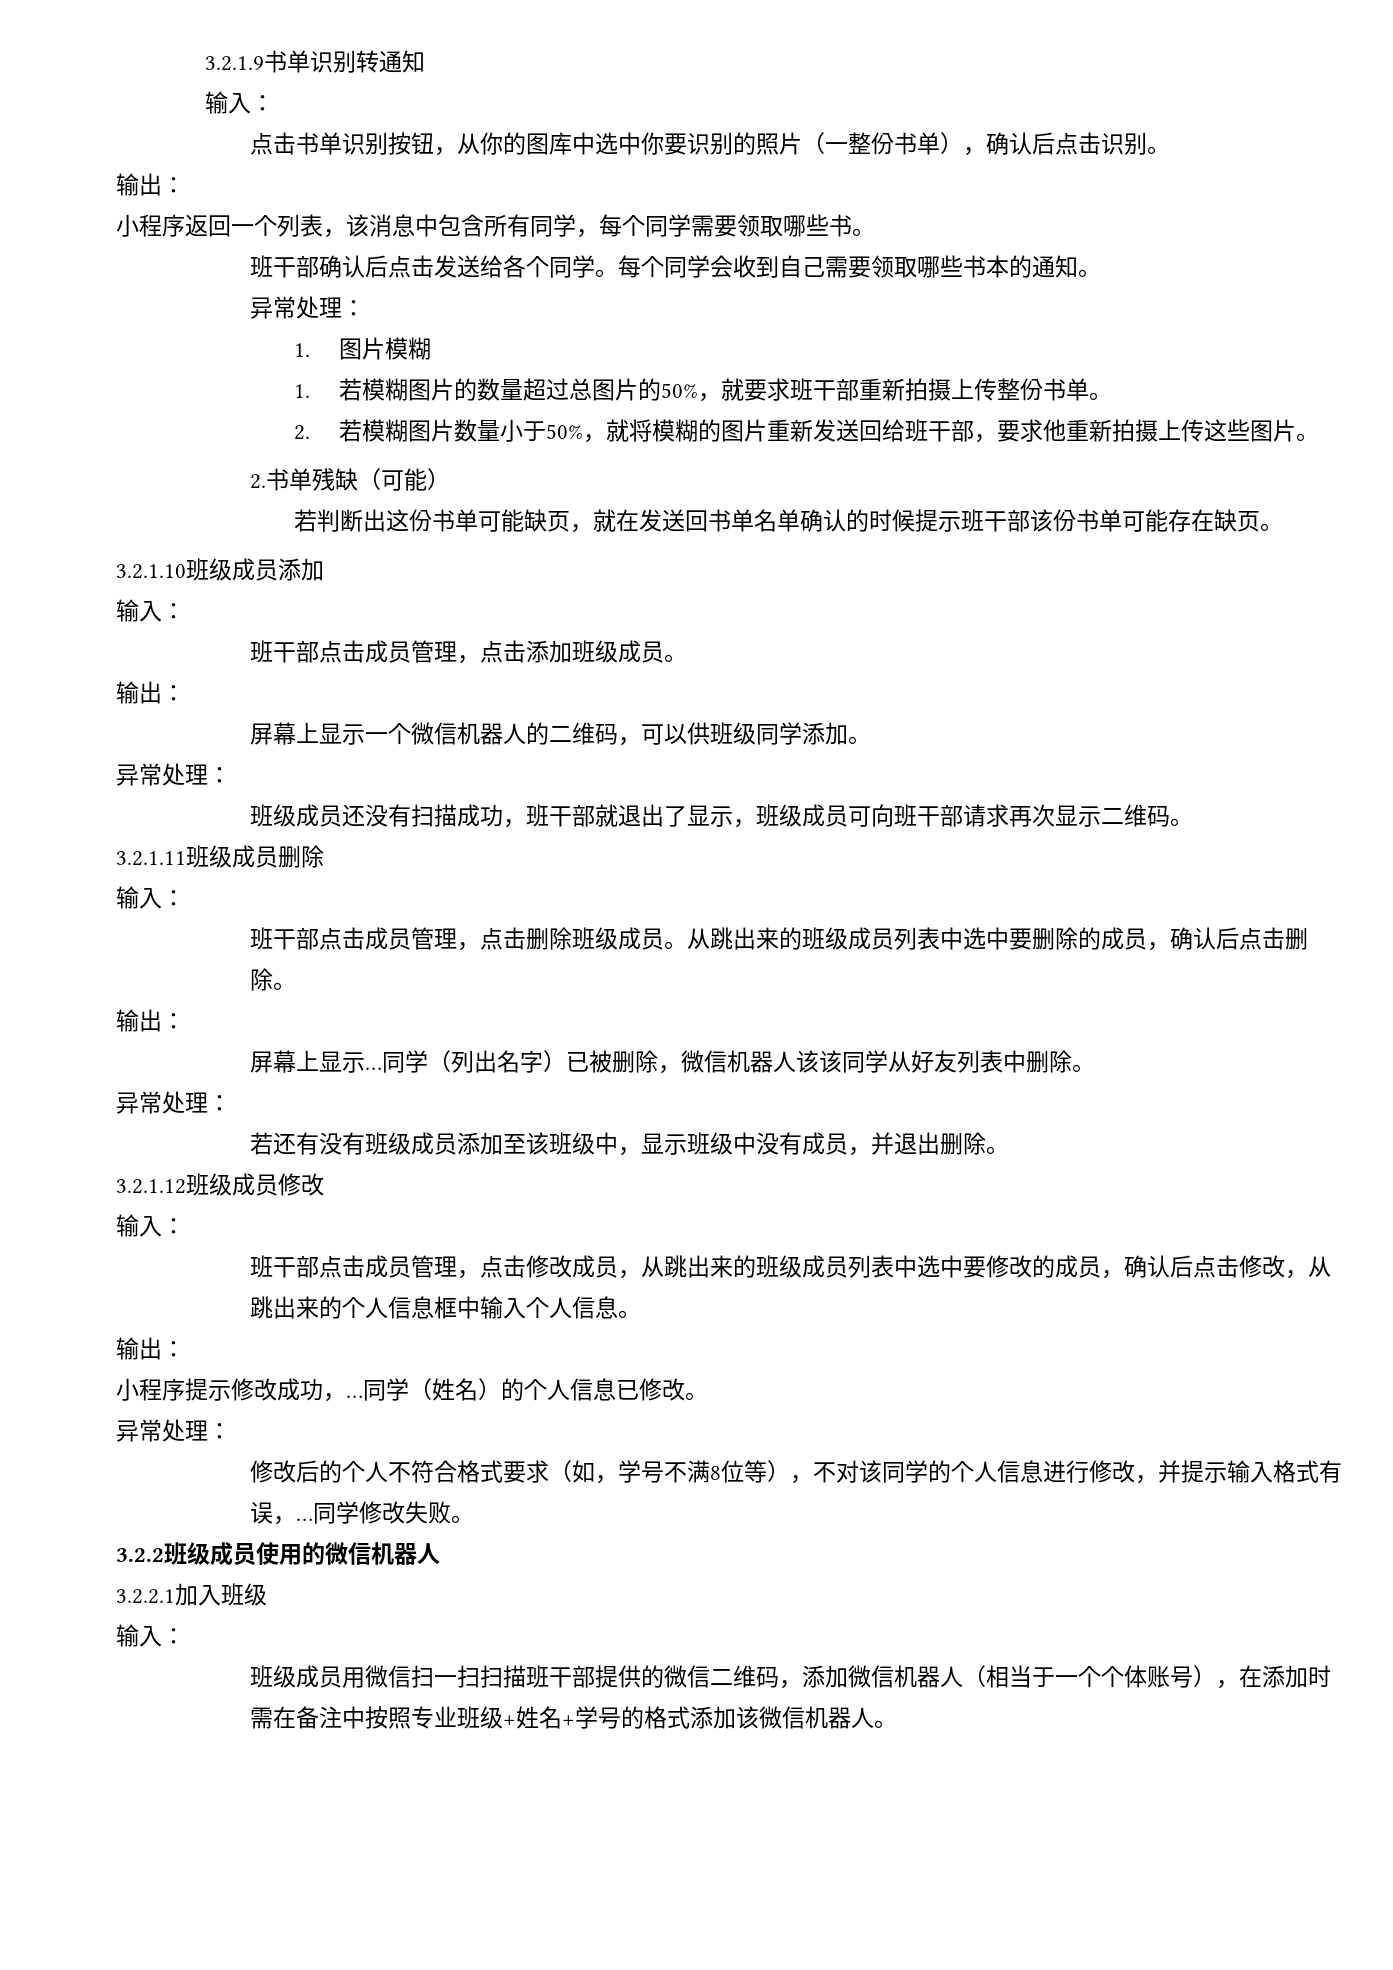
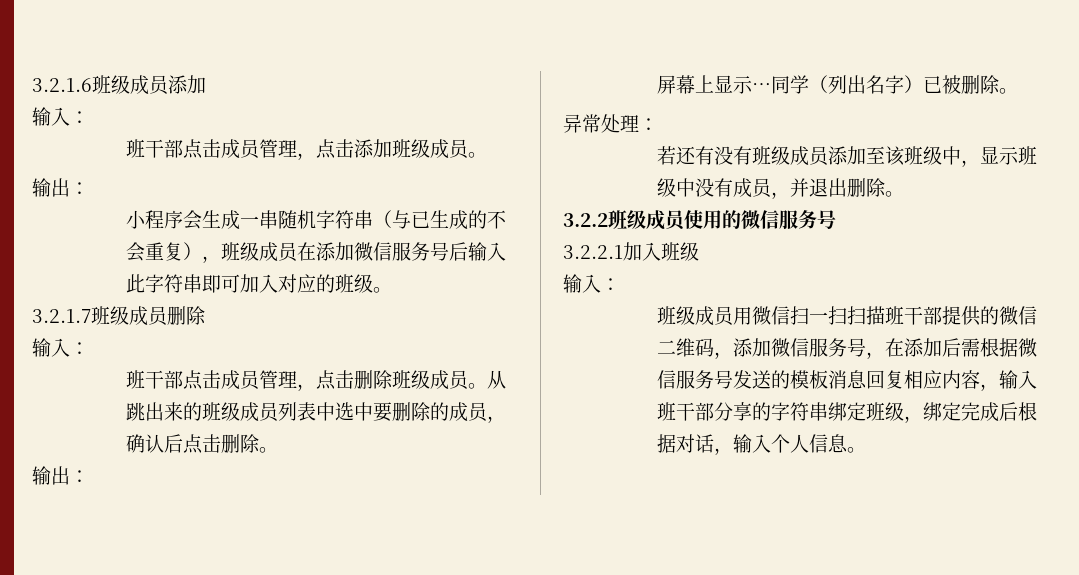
[205,50,426,73] [205,91,275,114] [249,132,1170,156] [116,173,185,196] [116,214,875,238] [249,255,1101,278] [249,296,365,319] [294,337,431,360] [294,378,1112,402] [294,419,1319,443] [249,468,450,491] [294,509,1284,533] [116,564,186,579] 3.2.1.9书单识别转通知 // 输入： // 点击书单识别按钮，从你的图库中选中你要识别的照片（一整份书单），确认后点击识别。 // 输出： // 小程序返回一个列表，该消息中包含所有同学，每个同学需要领取哪些书。 // 班干部确认后点击发送给各个同学。每个同学会收到自己需要领取哪些书本的通知。 // 异常处理： // 1.图片模糊 // 1.若模糊图片的数量超过总图片的50%，就要求班干部重新拍摄上传整份书单。 // 2.若模糊图片数量小于50%，就将模糊的图片重新发送回给班干部，要求他重新拍摄上传这些图片。 // 2.书单残缺（可能） // 若判断出这份书单可能缺页，就在发送回书单名单确认的时候提示班干部该份书单可能存在缺页。 // 3.2.1.10 -> [32,78,92,92] 3.2.1.6
[249,722,871,746] [116,763,231,786] [249,804,1193,828] [116,851,186,866] 屏幕上显示一个微信机器人的二维码，可以供班级同学添加。 // 异常处理： // 班级成员还没有扫描成功，班干部就退出了显示，班级成员可向班干部请求再次显示二维码。 // 3.2.1.11 -> [126,210,507,230] [126,242,507,263] [126,274,393,293] [32,309,91,323] 小程序会生成一串随机字符串（与已生成的不会重复），班级成员在添加微信服务号后输入此字符串即可加入对应的班级。 // 3.2.1.7
[657,1050,1072,1074] ，微信机器人该该同学从好友列表中删除 -> (1001, 84) none
[116,1173,324,1196] [116,1214,185,1237] [249,1255,1331,1279] [249,1296,641,1319] [116,1337,185,1360] [116,1378,708,1402] [116,1419,231,1442] [249,1460,1342,1484] [249,1501,474,1525] // 3.2.1.12班级成员修改 // 输入： // 班干部点击成员管理，点击修改成员，从跳出来的班级成员列表中选中要修改的成员，确认后点击修改，从跳出来的个人信息框中输入个人信息。 // 输出： // 小程序提示修改成功，…同学（姓名）的个人信息已修改。 // 异常处理： // 修改后的个人不符合格式要求（如，学号不满8位等），不对该同学的个人信息进行修改，并提示输入格式有误，…同学修改失败。 -> (905, 194) none
[371,1542,440,1565] 机器人 -> [779,210,836,229] 服务号
[893,1665,1331,1689] [249,1706,874,1729] 机器人（相当于一个个体账号），在添加时需在备注中按照专业班级+姓名+学号的格式添加该微信机器人 -> [809,338,1038,359] [657,370,1038,391] [657,402,1038,423] [657,434,849,455] 服务号，在添加后需根据微信服务号发送的模板消息回复相应内容，输入班干部分享的字符串绑定班级，绑定完成后根据对话，输入个人信息

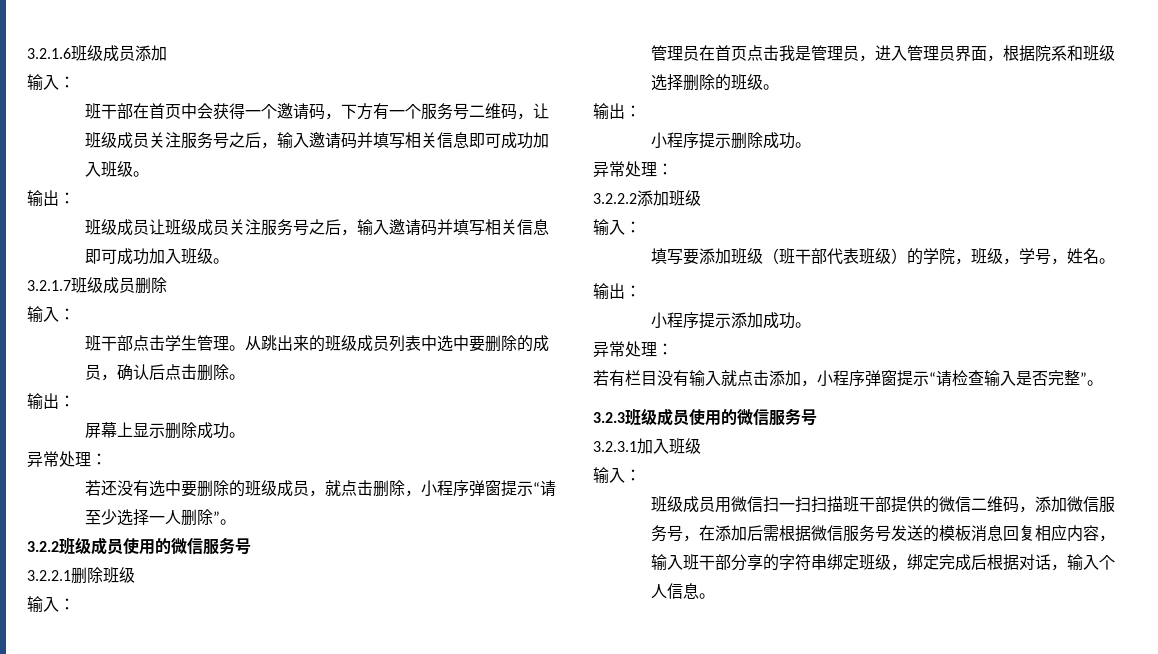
[183,139,488,160] [32,178,89,197] [126,210,507,230] [126,242,507,263] [126,274,336,293] 点击成员管理，点击添加班级成员。 // 输出： // 小程序会生成一串随机字符串（与已生成的不会重复），班级成员在添加微信服务号后输入此字符串即可加入对应的 -> [133,103,550,120] [85,132,550,149] [85,161,150,177] [27,190,75,206] [85,219,550,236] [85,248,182,265] 在首页中会获得一个邀请码，下方有一个服务号二维码，让班级成员关注服务号之后，输入邀请码并填写相关信息即可成功加入班级。 // 输出： // 班级成员让班级成员关注服务号之后，输入邀请码并填写相关信息即可成功加入
[221,370,471,391] 成员管理，点击删除班级成员 -> [165,335,230,351] 学生管理
[752,75,1019,94] [563,114,658,133] [657,146,1038,167] [657,178,887,199] …同学（列出名字）已被删除。 // 异常处理： // 若还有没有班级成员添加至该班级中，显示班级中没有成员，并退出删除 -> [165,422,246,439] [27,451,107,467] [85,480,557,497] [85,509,221,526] 删除成功。 // 异常处理： // 若还没有选中要删除的班级成员，就点击删除，小程序弹窗提示“请至少选择一人删除”
(623, 252) none -> [71,567,135,584] [27,596,75,612] [651,45,1116,62] [651,74,780,91] [593,103,641,119] [651,132,812,149] [593,161,673,177] [593,190,701,206] [593,219,641,235] [651,248,1116,265] [593,283,641,299] [651,312,812,329] [593,341,673,357] [593,370,1103,387] [593,408,817,426] [593,441,637,452] 删除班级 // 输入： // 管理员在首页点击我是管理员，进入管理员界面，根据院系和班级选择删除的班级。 // 输出： // 小程序提示删除成功。 // 异常处理： // 3.2.2.2添加班级 // 输入： // 填写要添加班级（班干部代表班级）的学院，班级，学号，姓名。 // 输出： // 小程序提示添加成功。 // 异常处理： // 若有栏目没有输入就点击添加，小程序弹窗提示“请检查输入是否完整”。 // 3.2.3班级成员使用的微信服务号 // 3.2.3.1

